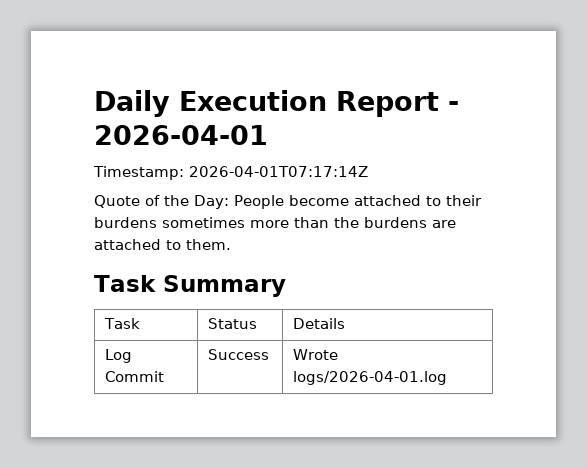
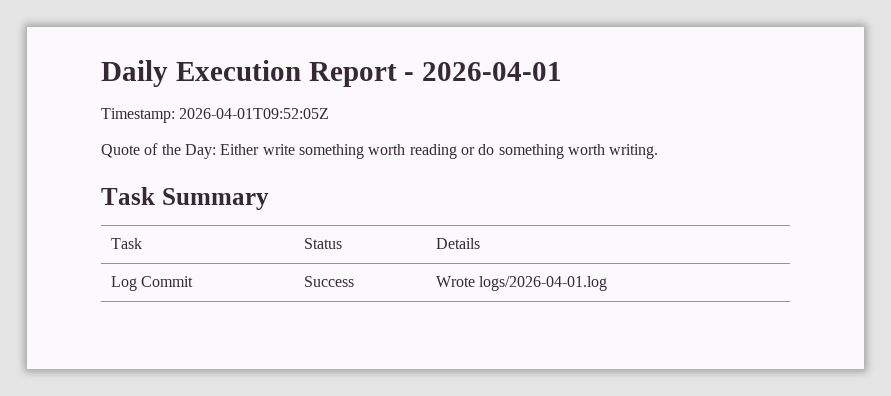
[189,166,368,177] 2026-04-01T07:17:14Z -> [179,108,330,119] 2026-04-01T09:52:05Z
[233,195,482,209] [94,217,456,228] [94,239,231,250] People become attached to their burdens sometimes more than the burdens are attached to them. -> [220,144,659,159] Either write something worth reading or do something worth writing.

